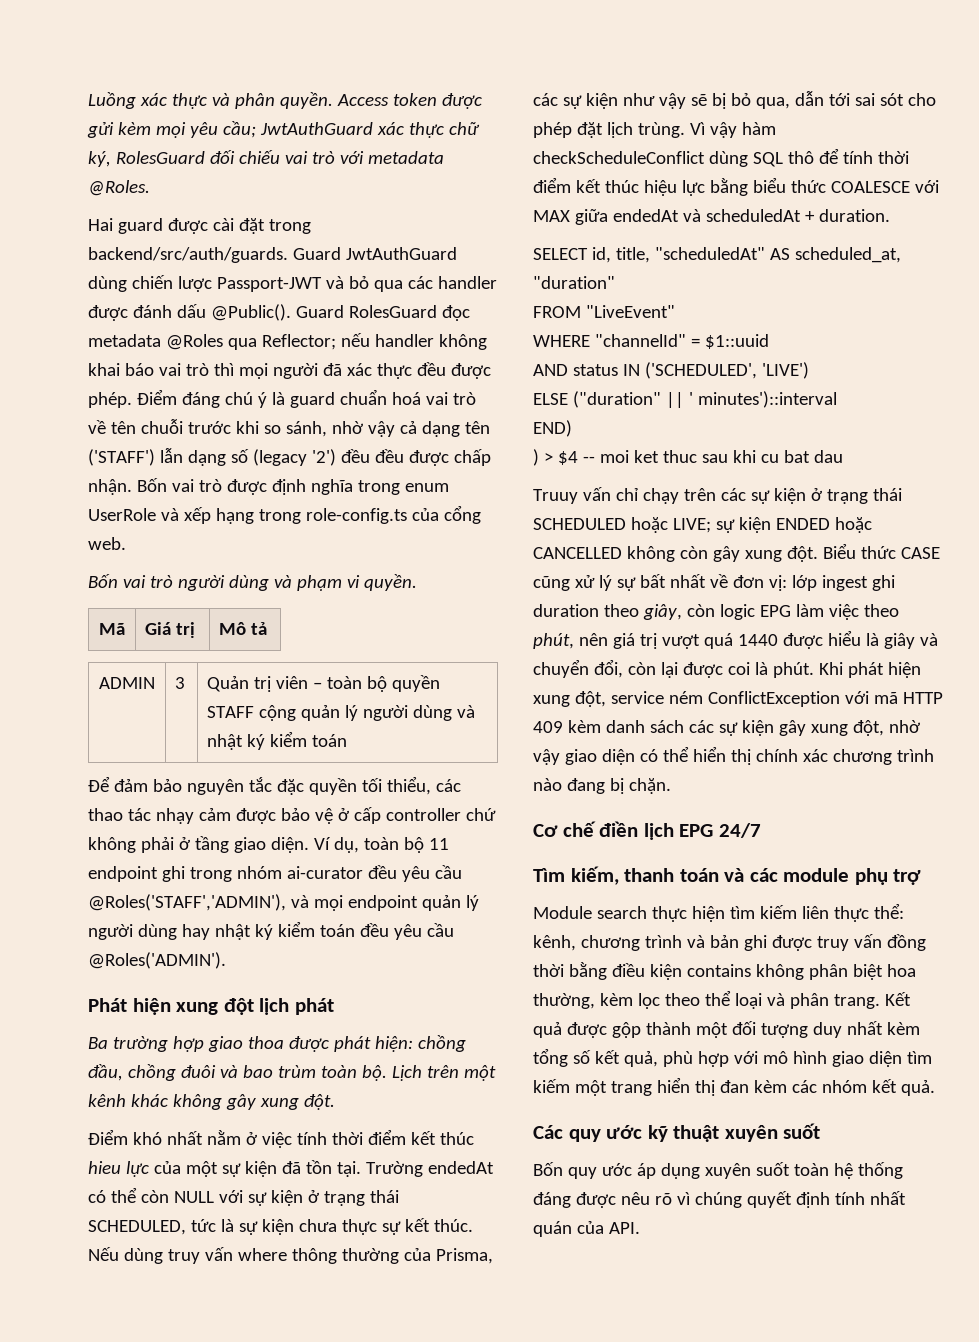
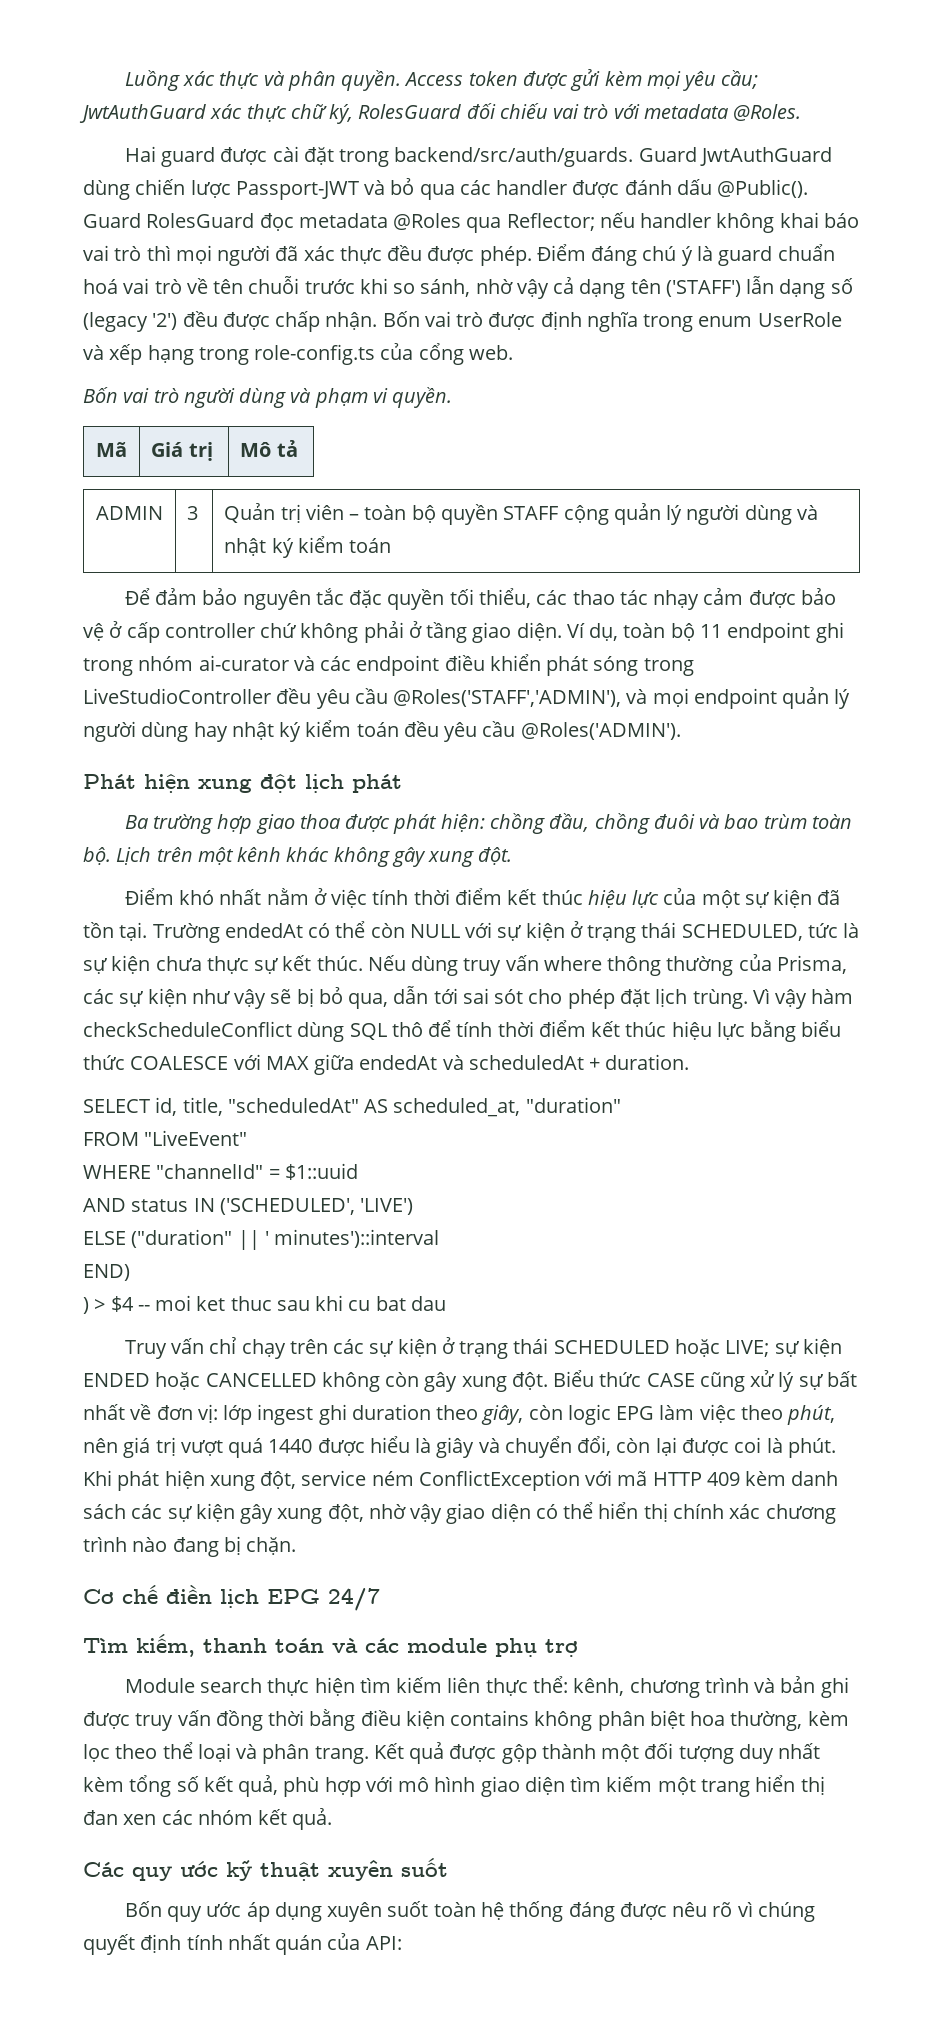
[374,449,404,463] đều -> (218, 319) none
(363, 872) none -> [293,654,694,676] [83,688,271,704] và các endpoint điều khiển phát sóng trong LiveStudioController
[88,1161,121,1174] hieu -> [587,890,627,908] hiệu
[533,489,578,504] Truuy -> [124,1340,167,1359] Truy
[753,1080,787,1093] kèm -> [123,1814,157,1825] xen
[608,1222,640,1234] API. -> [365,1936,402,1950] API:

